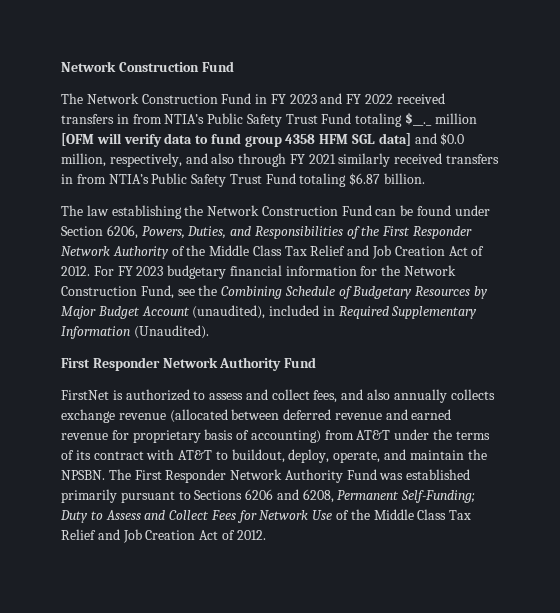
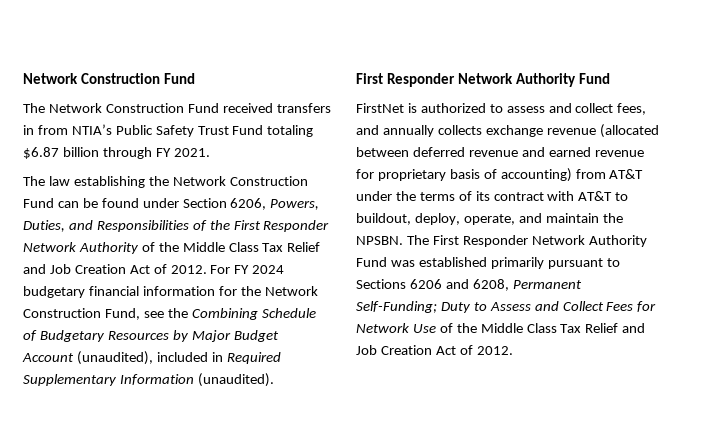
[255,93,445,104] [61,112,477,127] [61,133,465,147] [61,153,391,167] in FY 2023 and FY 2022 received transfers in from NTIA’s Public Safety Trust Fund totaling $__._ million [OFM will verify data to fund group 4358 HFM SGL data] and $0.0 million, respectively, and also through FY 2021 similarly -> (219, 108) none
[384,173,426,184] billion. -> [62,147,210,159] billion through FY 2021.
[136,266,164,276] 2023 -> [252,265,285,274] 2024
[133,325,209,339] (Unaudited). -> [197,373,274,387] (unaudited).
[367,389,391,400] also -> (379, 130) none

